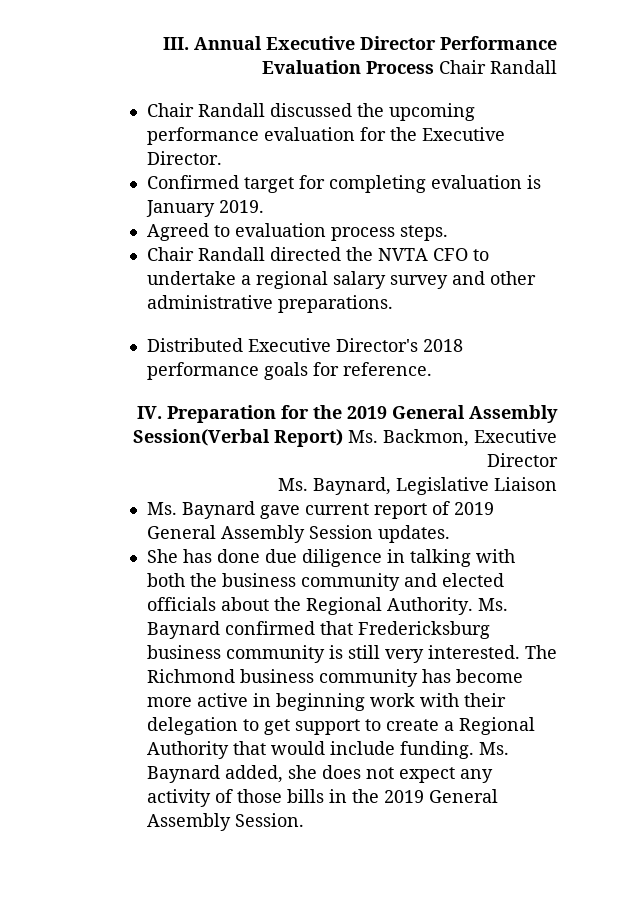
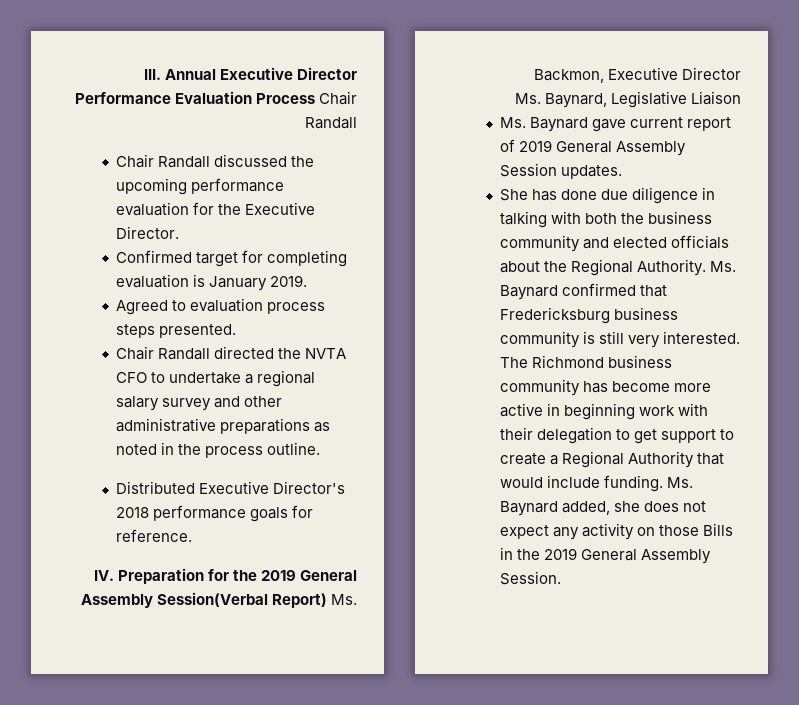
[399,225,448,241] steps. -> [116,324,237,338] steps presented.
[277,295,393,313] preparations. -> [220,418,331,434] [116,442,321,458] preparations as noted in the process outline.
[214,789,324,803] of those bills -> [637,523,734,536] on those Bills

